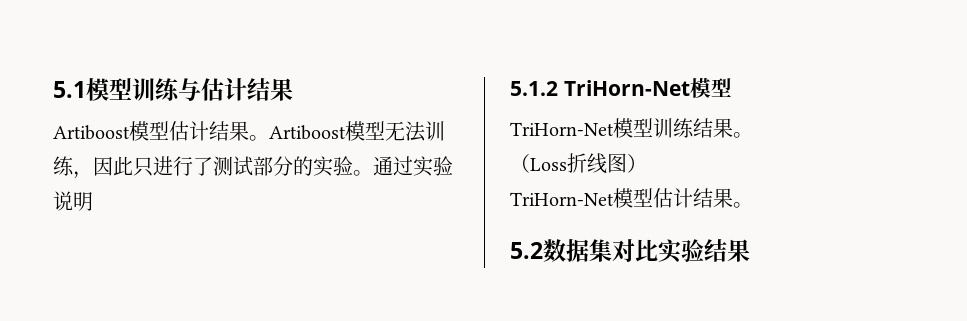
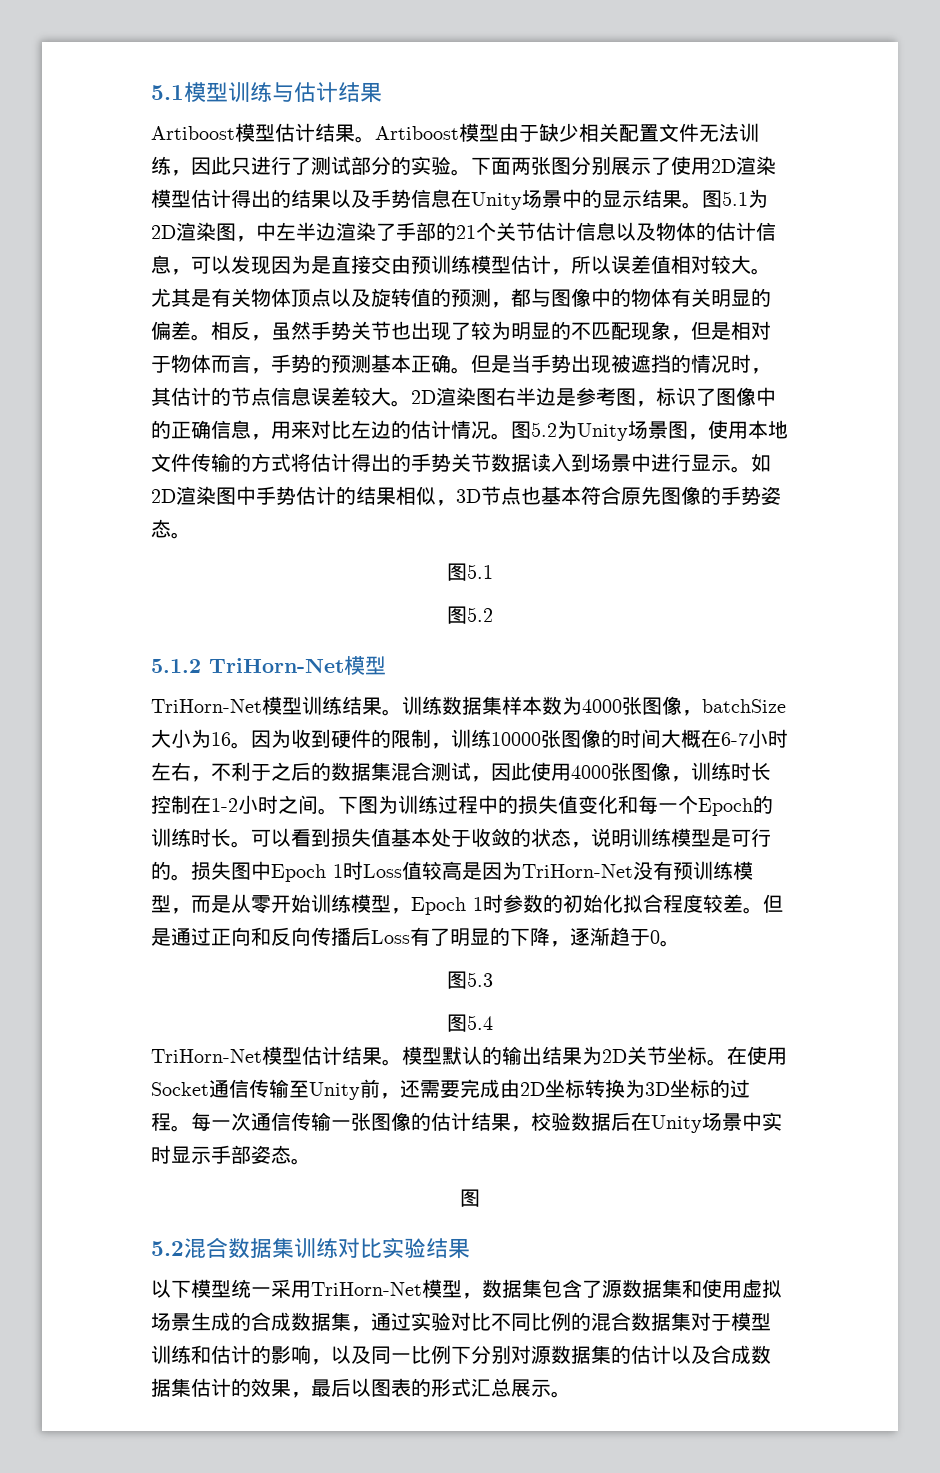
(385, 130) none -> [499,123,699,142] 由于缺少相关配置文件
[373,156,453,177] [53,191,93,211] 通过实验说明 -> [471,156,776,175] [151,189,768,210] [151,222,776,242] [151,255,771,275] [151,288,771,308] [151,321,771,341] [151,354,771,374] [151,387,776,407] [151,420,788,441] [151,453,771,473] [151,486,781,506] [151,519,191,539] [447,563,493,581] [447,606,493,624] 下面两张图分别展示了使用2D渲染模型估计得出的结果以及手势信息在Unity场景中的显示结果。图5.1为2D渲染图，中左半边渲染了手部的21个关节估计信息以及物体的估计信息，可以发现因为是直接交由预训练模型估计，所以误差值相对较大。尤其是有关物体顶点以及旋转值的预测，都与图像中的物体有关明显的偏差。相反，虽然手势关节也出现了较为明显的不匹配现象，但是相对于物体而言，手势的预测基本正确。但是当手势出现被遮挡的情况时，其估计的节点信息误差较大。2D渲染图右半边是参考图，标识了图像中的正确信息，用来对比左边的估计情况。图5.2为Unity场景图，使用本地文件传输的方式将估计得出的手势关节数据读入到场景中进行显示。如2D渲染图中手势估计的结果相似，3D节点也基本符合原先图像的手势姿态。 // 图5.1 // 图5.2
[510,153,647,174] // （Loss折线图） -> [402,696,786,716] [151,729,788,749] [151,762,771,782] [151,795,773,816] [151,828,771,848] [151,861,753,882] [151,894,783,915] [151,927,680,947] [447,971,493,989] [447,1014,493,1032] 训练数据集样本数为4000张图像，batchSize大小为16。因为收到硬件的限制，训练10000张图像的时间大概在6-7小时左右，不利于之后的数据集混合测试，因此使用4000张图像，训练时长控制在1-2小时之间。下图为训练过程中的损失值变化和每一个Epoch的训练时长。可以看到损失值基本处于收敛的状态，说明训练模型是可行的。损失图中Epoch 1时Loss值较高是因为TriHorn-Net没有预训练模型，而是从零开始训练模型，Epoch 1时参数的初始化拟合程度较差。但是通过正向和反向传播后Loss有了明显的下降，逐渐趋于0。 // 图5.3 // 图5.4
[510,239,750,263] // 5.2数据集对比实验结果 -> [402,1046,787,1066] [151,1079,750,1100] [151,1112,782,1133] [151,1145,311,1165] [460,1189,480,1207] [151,1237,470,1259] [151,1279,782,1299] [151,1312,771,1332] [151,1345,771,1365] [151,1378,571,1398] 模型默认的输出结果为2D关节坐标。在使用Socket通信传输至Unity前，还需要完成由2D坐标转换为3D坐标的过程。每一次通信传输一张图像的估计结果，校验数据后在Unity场景中实时显示手部姿态。 // 图 // 5.2混合数据集训练对比实验结果 // 以下模型统一采用TriHorn-Net模型，数据集包含了源数据集和使用虚拟场景生成的合成数据集，通过实验对比不同比例的混合数据集对于模型训练和估计的影响，以及同一比例下分别对源数据集的估计以及合成数据集估计的效果，最后以图表的形式汇总展示。

